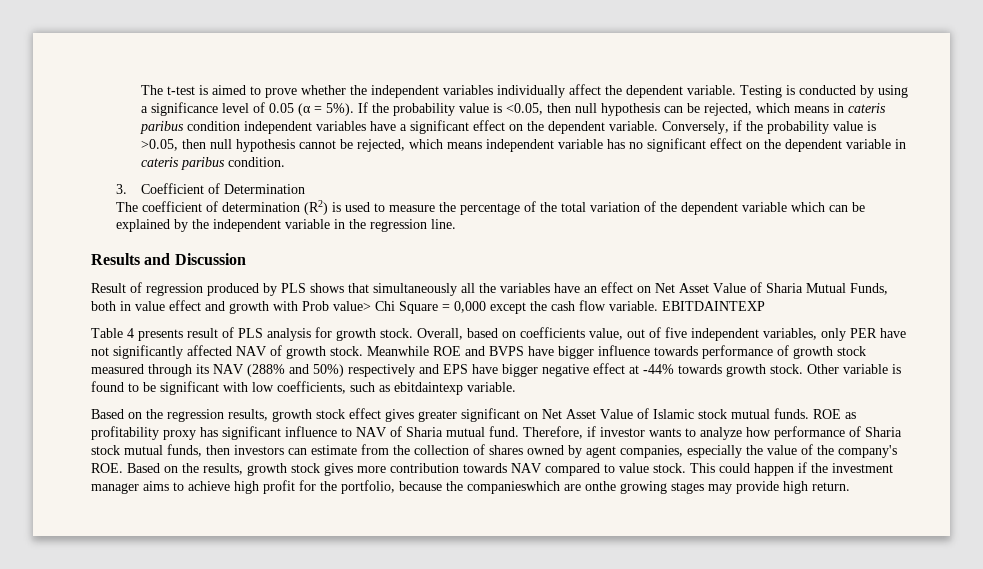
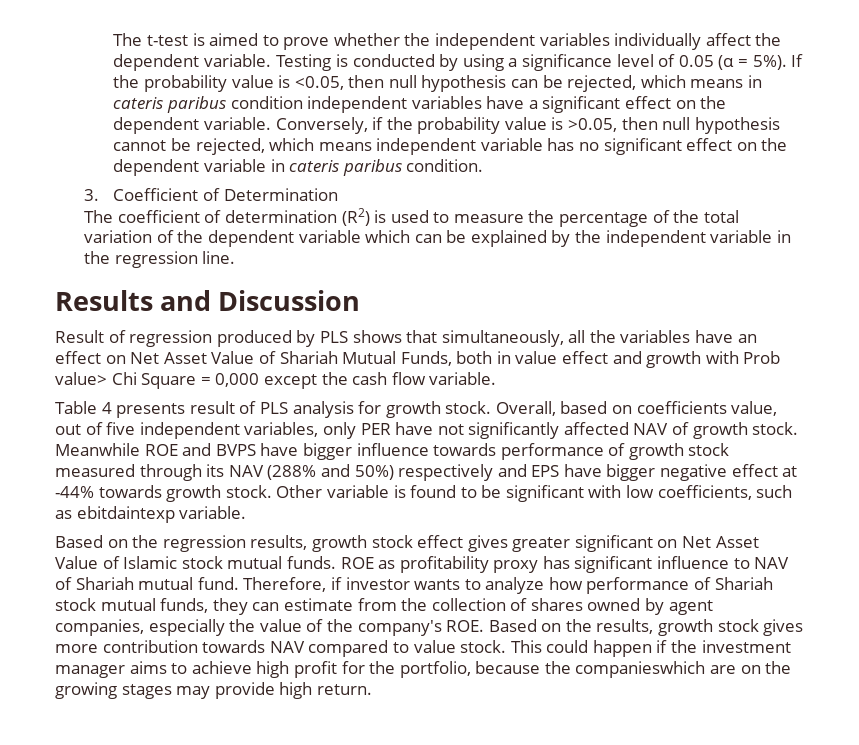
[373,283,457,296] simultaneously -> [441,330,564,347] simultaneously,
[766,283,803,293] Sharia -> [279,351,338,364] Shariah
[662,301,765,311] EBITDAINTEXP -> (497, 378) none
[406,427,443,437] Sharia -> [75,577,134,590] Shariah
[865,427,902,437] Sharia -> [714,577,773,590] Shariah
[206,445,284,455] then investors -> [212,598,248,615] they
[585,481,616,491] onthe -> [740,661,792,674] on the

